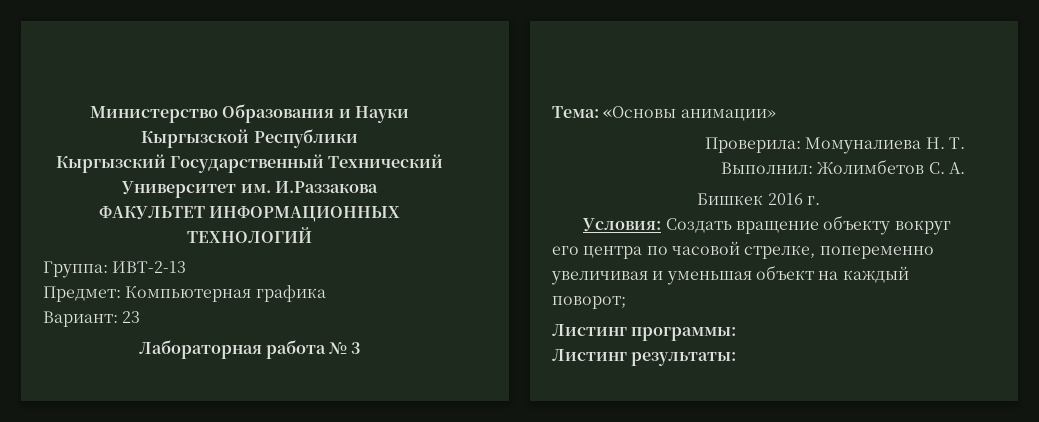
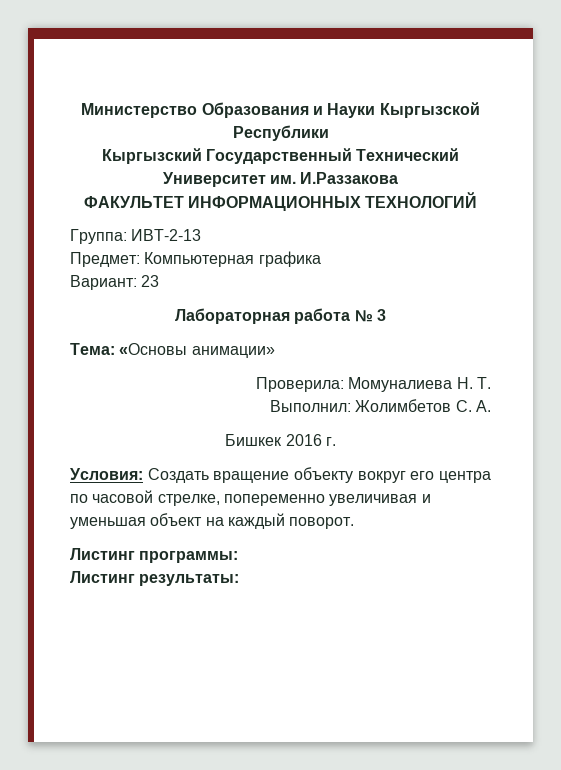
[552,296,626,309] поворот; -> [289,517,355,529] поворот.

